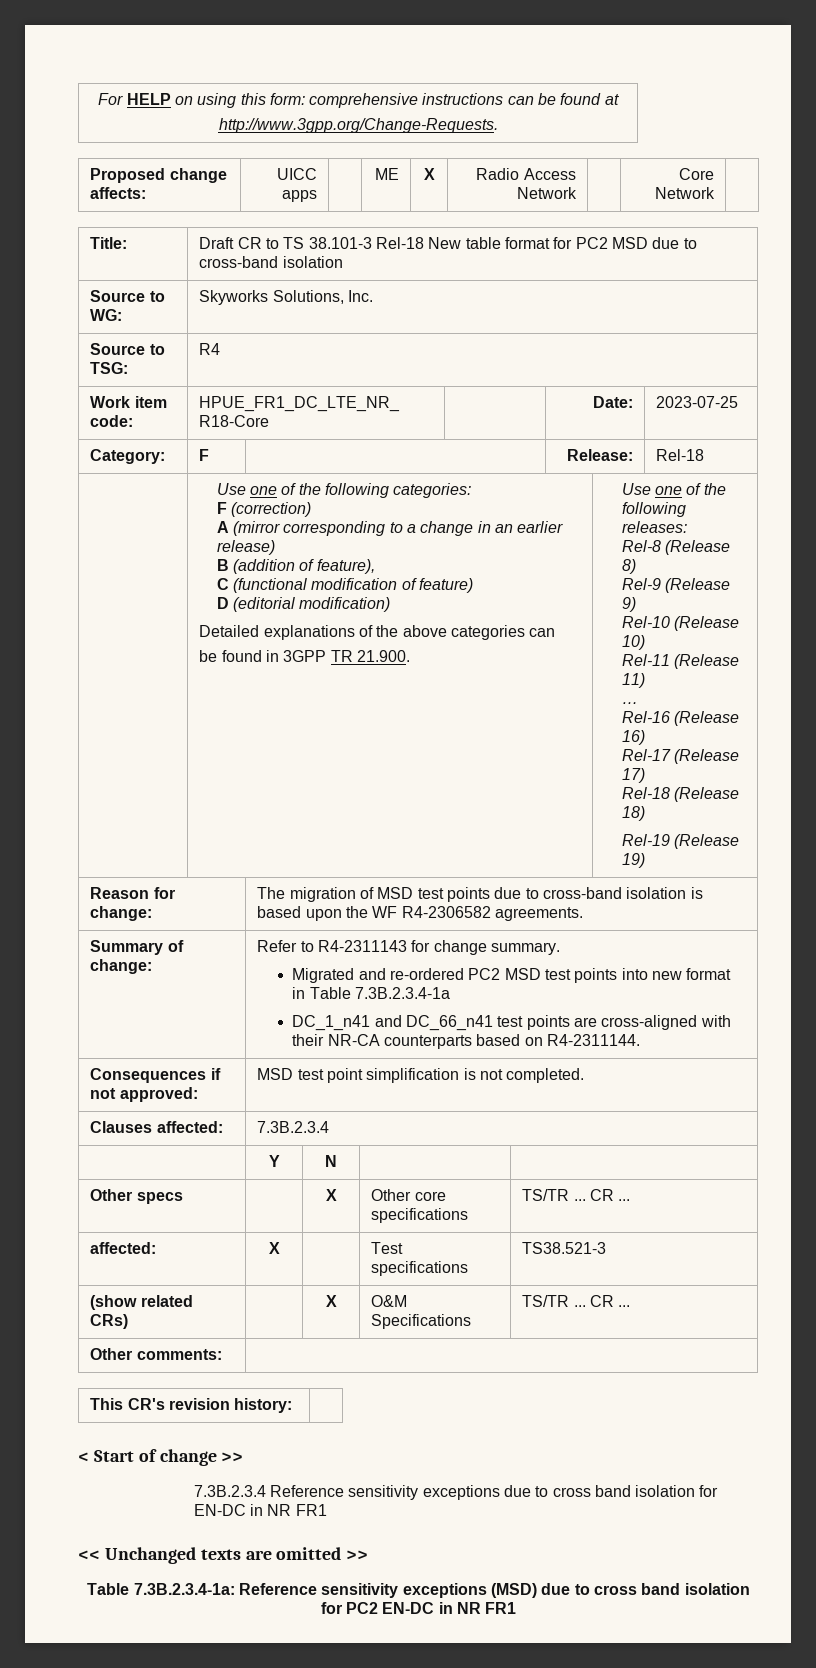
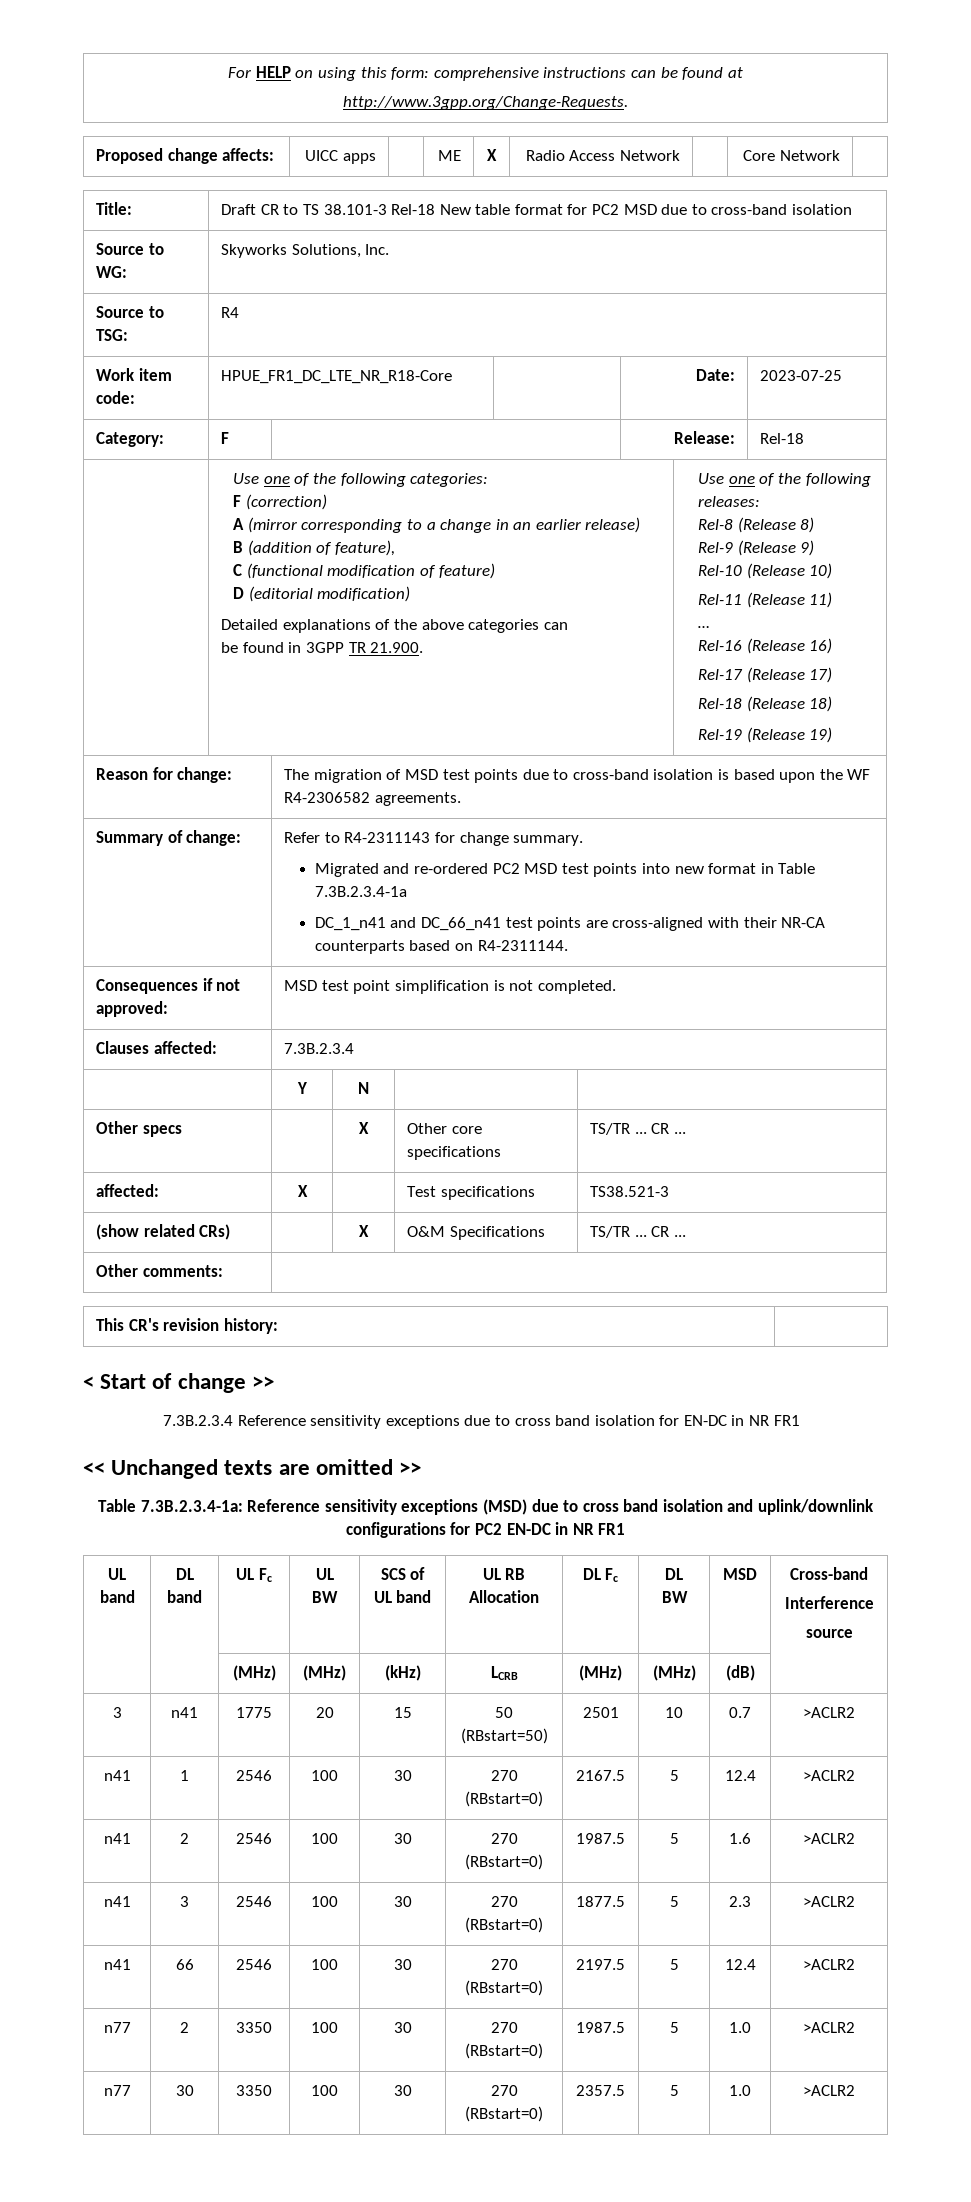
(750, 1589) none -> [727,1499,875,1515] [345,1522,446,1538] and uplink/downlink configurations
(517, 1608) none -> [108,1568,126,1580] [99,1590,135,1603] [175,1568,194,1580] [167,1590,202,1603] [236,1568,272,1582] [315,1568,334,1580] [312,1591,338,1603] [380,1567,426,1580] [373,1590,432,1603] [482,1568,526,1580] [469,1590,539,1603] [582,1568,619,1582] [665,1568,683,1580] [661,1591,688,1603] [723,1568,757,1580] [790,1567,868,1580] [784,1596,874,1609] [805,1629,853,1638] [232,1665,276,1681] [303,1665,346,1681] [384,1665,421,1681] [490,1666,518,1680] [579,1665,622,1681] [652,1665,696,1681] [725,1665,755,1681] [112,1707,122,1718] [171,1707,198,1718] [236,1707,272,1718] [315,1707,334,1718] [393,1707,412,1718] [495,1707,513,1718] [460,1728,548,1744] [582,1707,619,1718] [665,1707,683,1718] [729,1707,751,1718] [803,1707,855,1718] [103,1770,131,1781] [180,1770,189,1781] [236,1770,272,1781] [311,1770,338,1781] [393,1770,412,1781] [490,1770,518,1781] [465,1791,543,1807] [576,1770,625,1781] [669,1770,679,1781] [724,1770,756,1781] [803,1770,855,1781] [103,1833,131,1844] [180,1833,189,1844] [236,1833,272,1844] [311,1833,338,1844] [393,1833,412,1844] [490,1833,518,1844] [465,1854,543,1870] [576,1833,625,1844] [669,1833,679,1844] [729,1833,751,1844] [803,1833,855,1844] [103,1896,131,1907] [180,1896,189,1907] [236,1896,272,1907] [311,1896,338,1907] [393,1896,412,1907] [490,1896,518,1907] [465,1917,543,1933] [576,1896,625,1907] [669,1896,679,1907] [729,1896,751,1907] [803,1896,855,1907] [103,1959,131,1970] [175,1959,194,1970] [236,1959,272,1970] [311,1959,338,1970] [393,1959,412,1970] [490,1959,518,1970] [465,1980,543,1996] [576,1959,625,1970] [669,1959,679,1970] [724,1959,756,1970] [803,1959,855,1970] [103,2022,131,2033] [180,2022,189,2033] [236,2022,272,2033] [311,2022,338,2033] [393,2022,412,2033] [490,2022,518,2033] [465,2043,543,2059] [576,2022,625,2033] [669,2022,679,2033] [729,2022,751,2033] [803,2022,855,2033] [103,2085,131,2096] [175,2085,194,2096] [236,2085,272,2096] [311,2085,338,2096] [393,2085,412,2096] [490,2085,518,2096] [465,2106,543,2122] [576,2085,625,2096] [669,2085,679,2096] [729,2085,751,2096] [803,2085,855,2096] // UL band | DL band | UL Fc | UL BW | SCS of UL band | UL RB Allocation | DL Fc | DL BW | MSD | Cross-band // Interference // source // | | (MHz) | (MHz) | (kHz) | LCRB | (MHz) | (MHz) | (dB) | // 3 | n41 | 1775 | 20 | 15 | 50 (RBstart=50) | 2501 | 10 | 0.7 | >ACLR2 // n41 | 1 | 2546 | 100 | 30 | 270 (RBstart=0) | 2167.5 | 5 | 12.4 | >ACLR2 // n41 | 2 | 2546 | 100 | 30 | 270 (RBstart=0) | 1987.5 | 5 | 1.6 | >ACLR2 // n41 | 3 | 2546 | 100 | 30 | 270 (RBstart=0) | 1877.5 | 5 | 2.3 | >ACLR2 // n41 | 66 | 2546 | 100 | 30 | 270 (RBstart=0) | 2197.5 | 5 | 12.4 | >ACLR2 // n77 | 2 | 3350 | 100 | 30 | 270 (RBstart=0) | 1987.5 | 5 | 1.0 | >ACLR2 // n77 | 30 | 3350 | 100 | 30 | 270 (RBstart=0) | 2357.5 | 5 | 1.0 | >ACLR2

